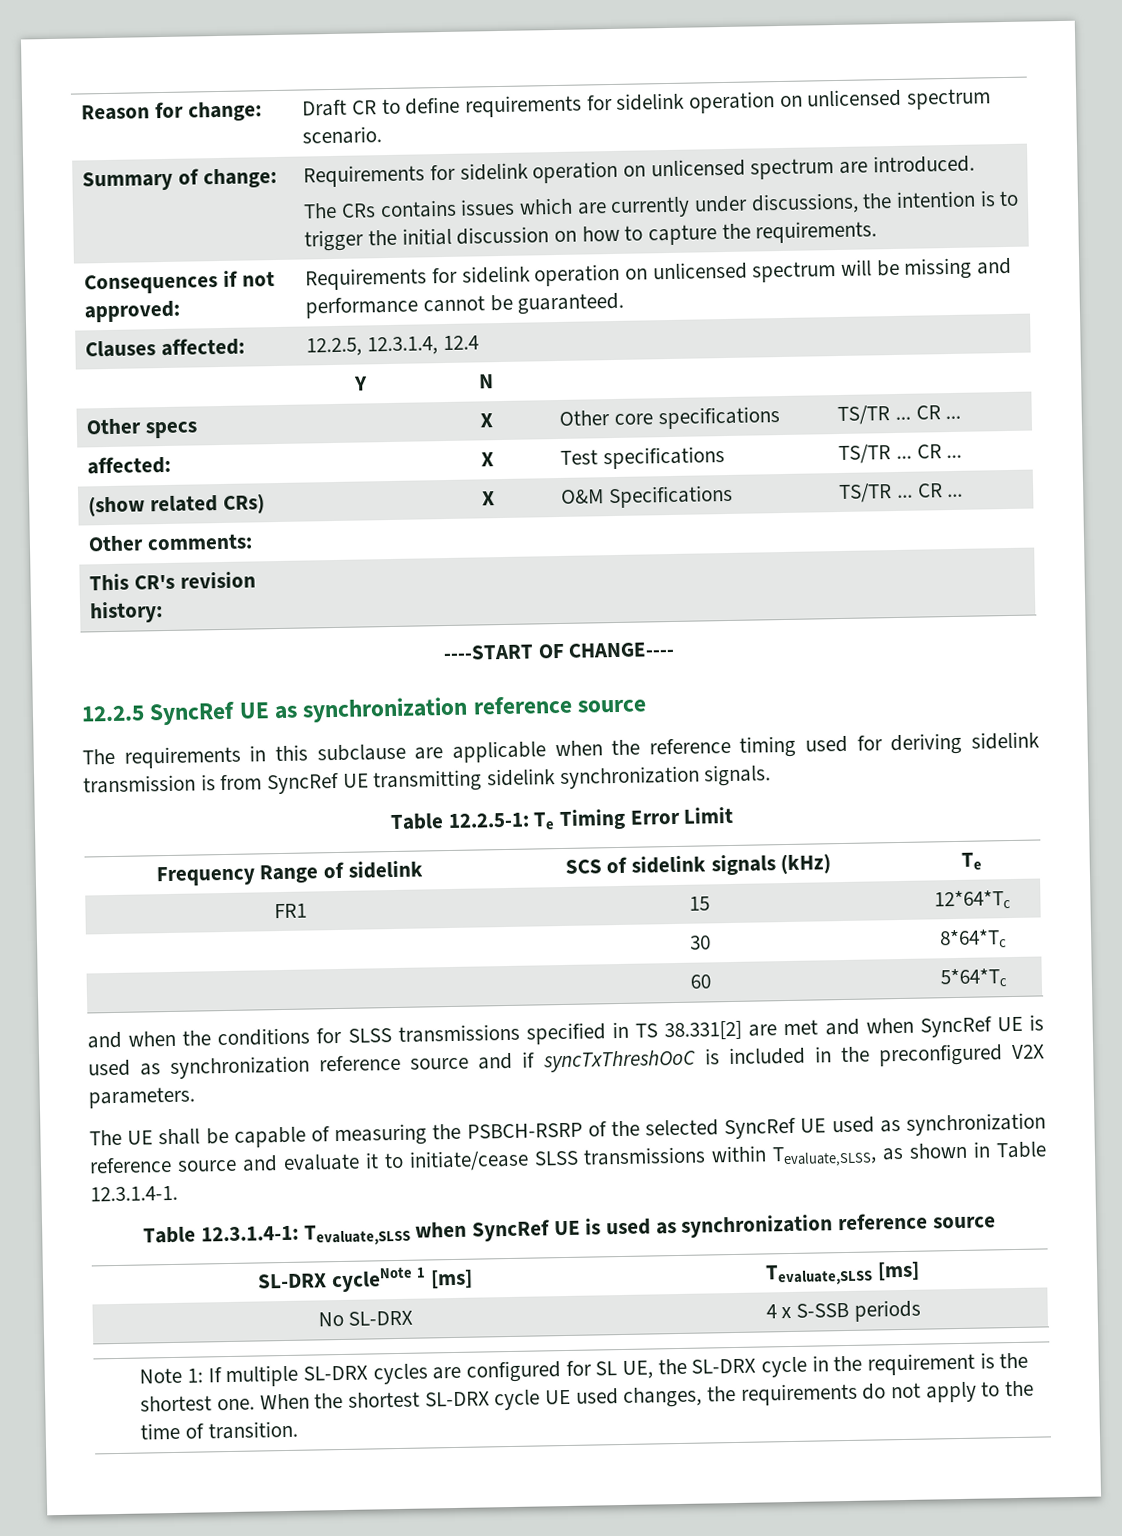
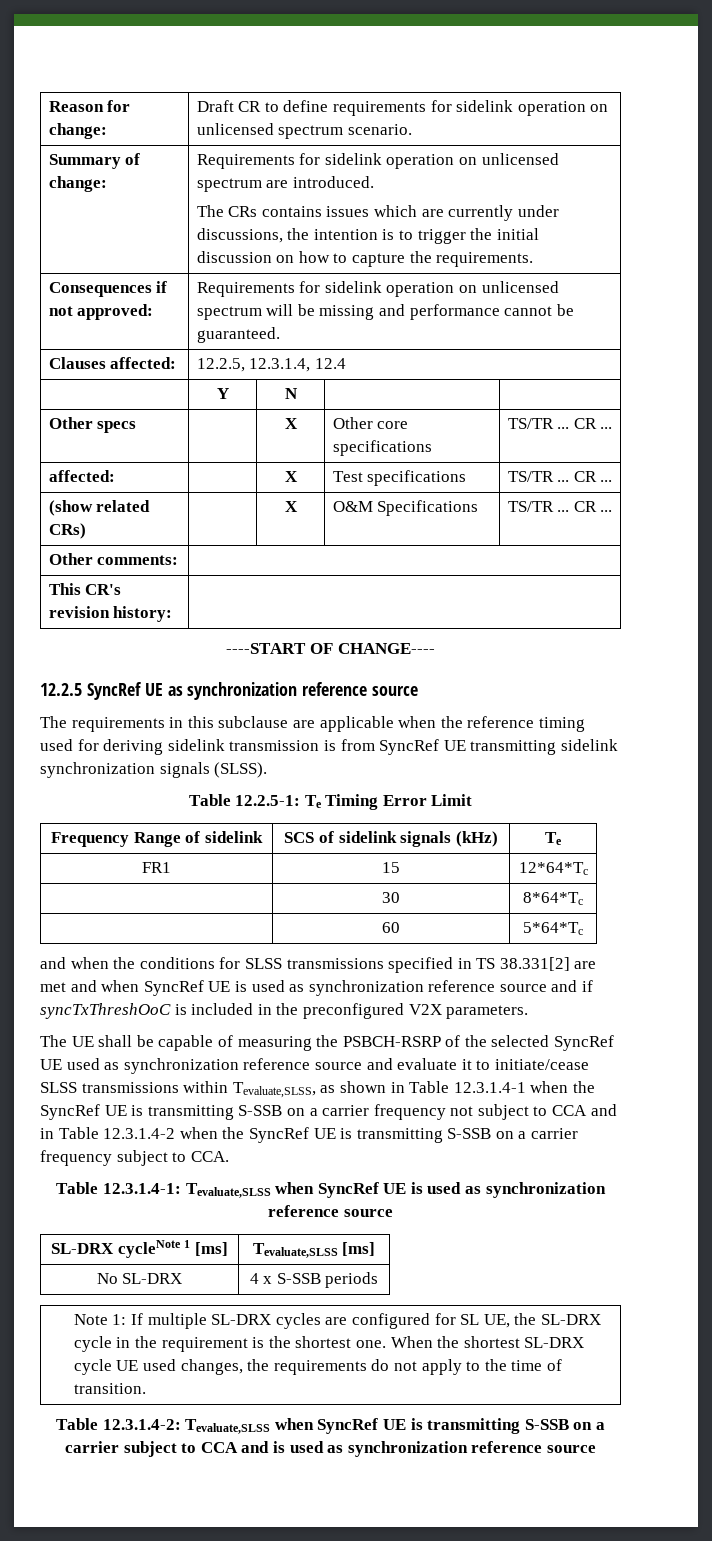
[703,764,772,787] signals. -> [159,762,268,778] signals (SLSS).
[90,1185,178,1202] 12.3.1.4-1. -> [453,1081,595,1093] [40,1104,617,1120] [40,1127,579,1143] [40,1150,229,1166] 12.3.1.4-1 when the SyncRef UE is transmitting S-SSB on a carrier frequency not subject to CCA and in Table 12.3.1.4-2 when the SyncRef UE is transmitting S-SSB on a carrier frequency subject to CCA.
(298, 1430) none -> [56,1418,605,1434] [65,1441,596,1457] // Table 12.3.1.4-2: Tevaluate,SLSS when SyncRef UE is transmitting S-SSB on a carrier subject to CCA and is used as synchronization reference source

